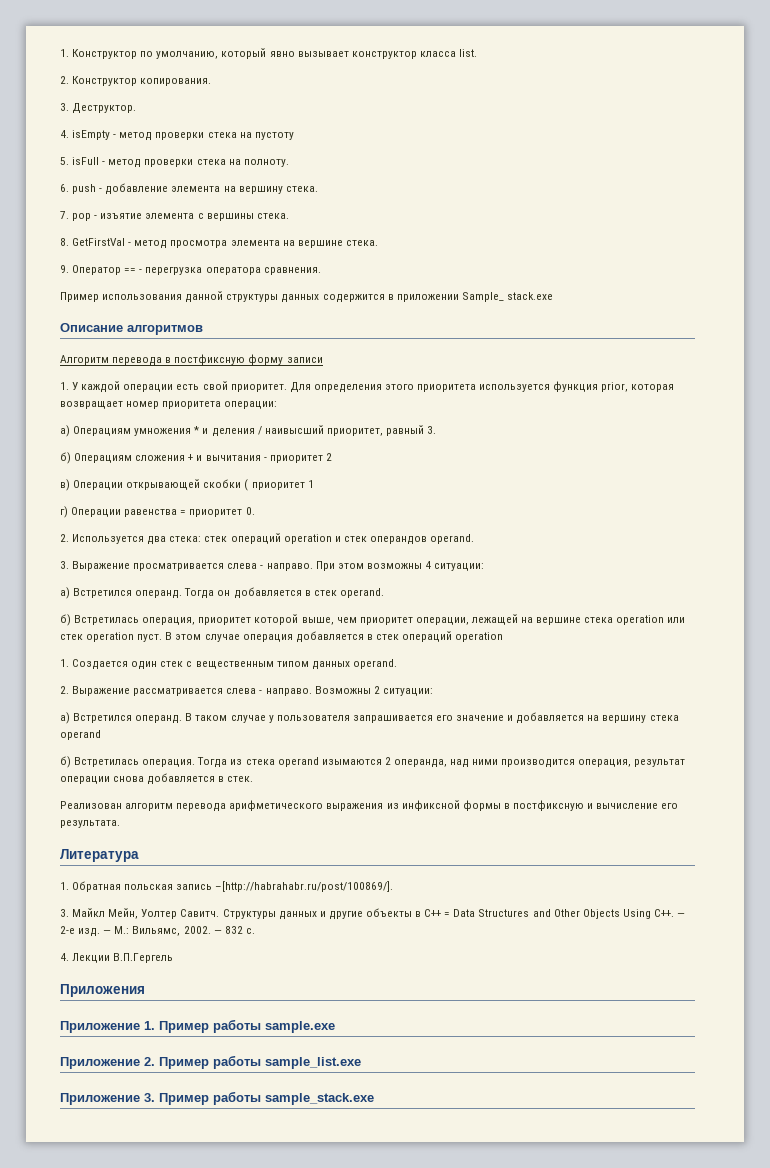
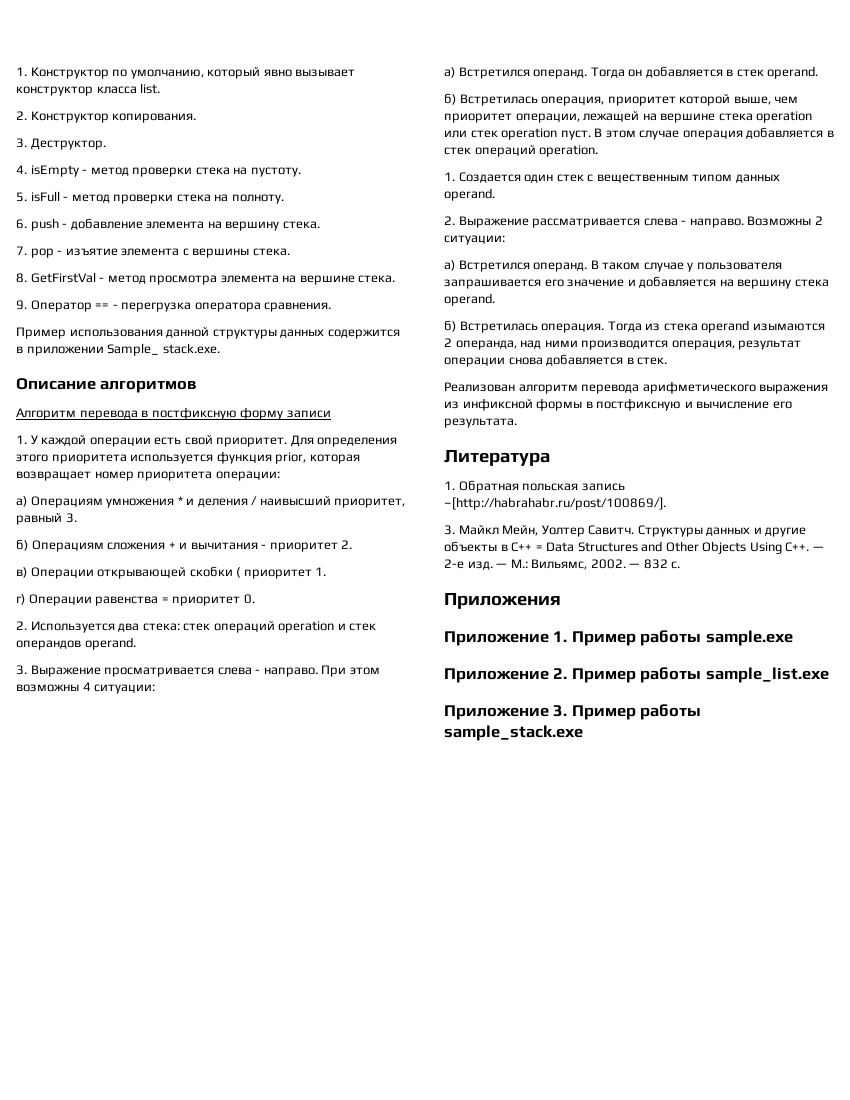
[254,132,294,140] пустоту -> [250,167,301,177] пустоту.
[506,292,553,300] stack.exe -> [162,343,220,354] stack.exe.
[325,453,332,461] 2 -> [341,540,353,549] 2.
[307,480,314,488] 1 -> [315,567,327,576] 1.
[455,632,504,642] operation -> [539,145,599,157] operation.
[60,730,101,740] operand -> [444,293,495,306] operand.
[60,953,174,963] // 4. Лекции В.П.Гергель -> (681, 565) none

